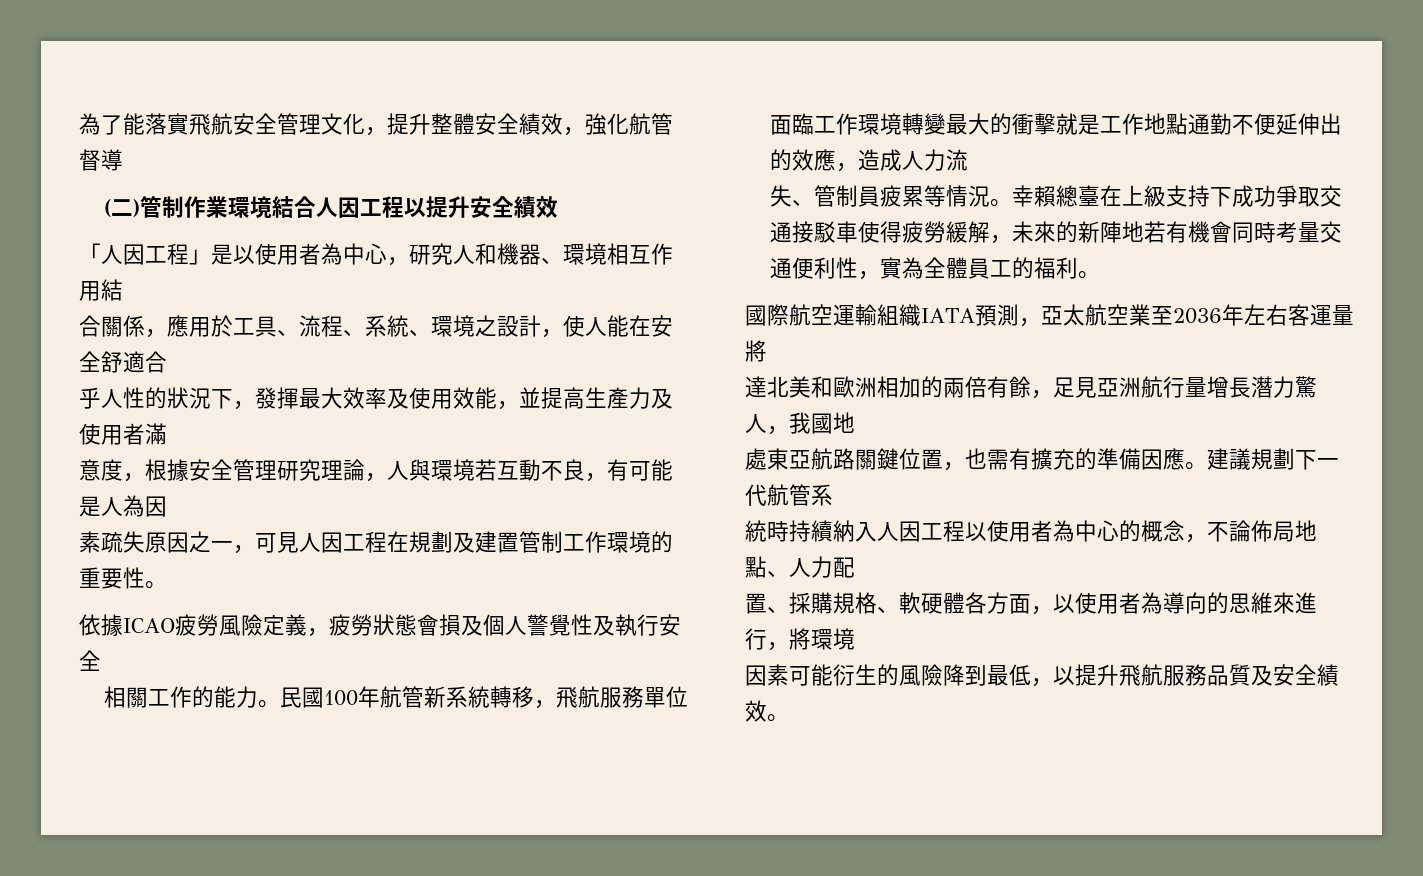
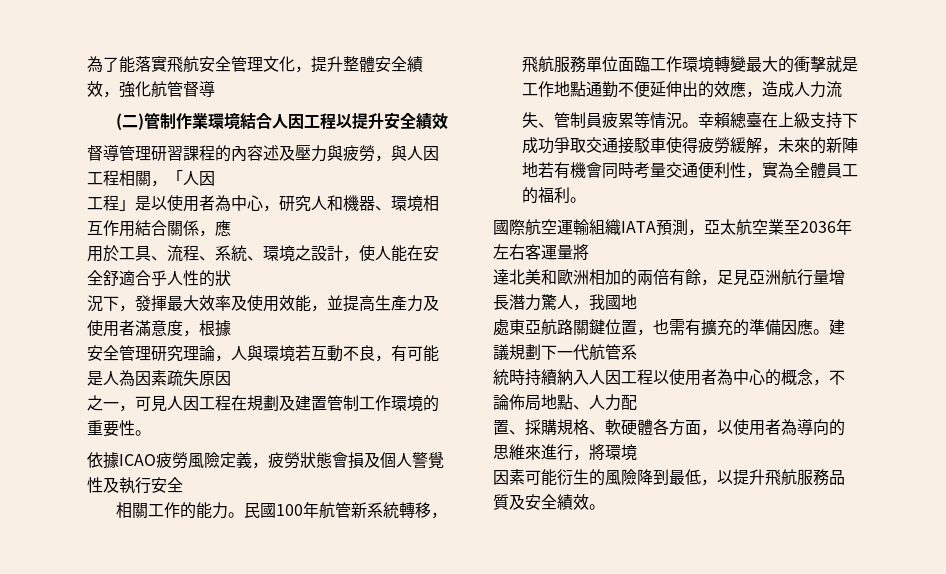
(559, 207) none -> [87,144,439,162] [87,170,167,187] 督導管理研習課程的內容述及壓力與疲勞，與人因工程相關，
(145, 254) none -> (215, 178) //
(123, 290) // -> (151, 228) none
(189, 326) none -> (231, 228) //
(167, 362) // -> (151, 278) none
(189, 398) none -> (231, 278) //
(167, 434) // -> (151, 328) none
(189, 470) none -> (231, 328) //
(167, 506) // -> (151, 378) none
(189, 542) none -> (231, 378) //

